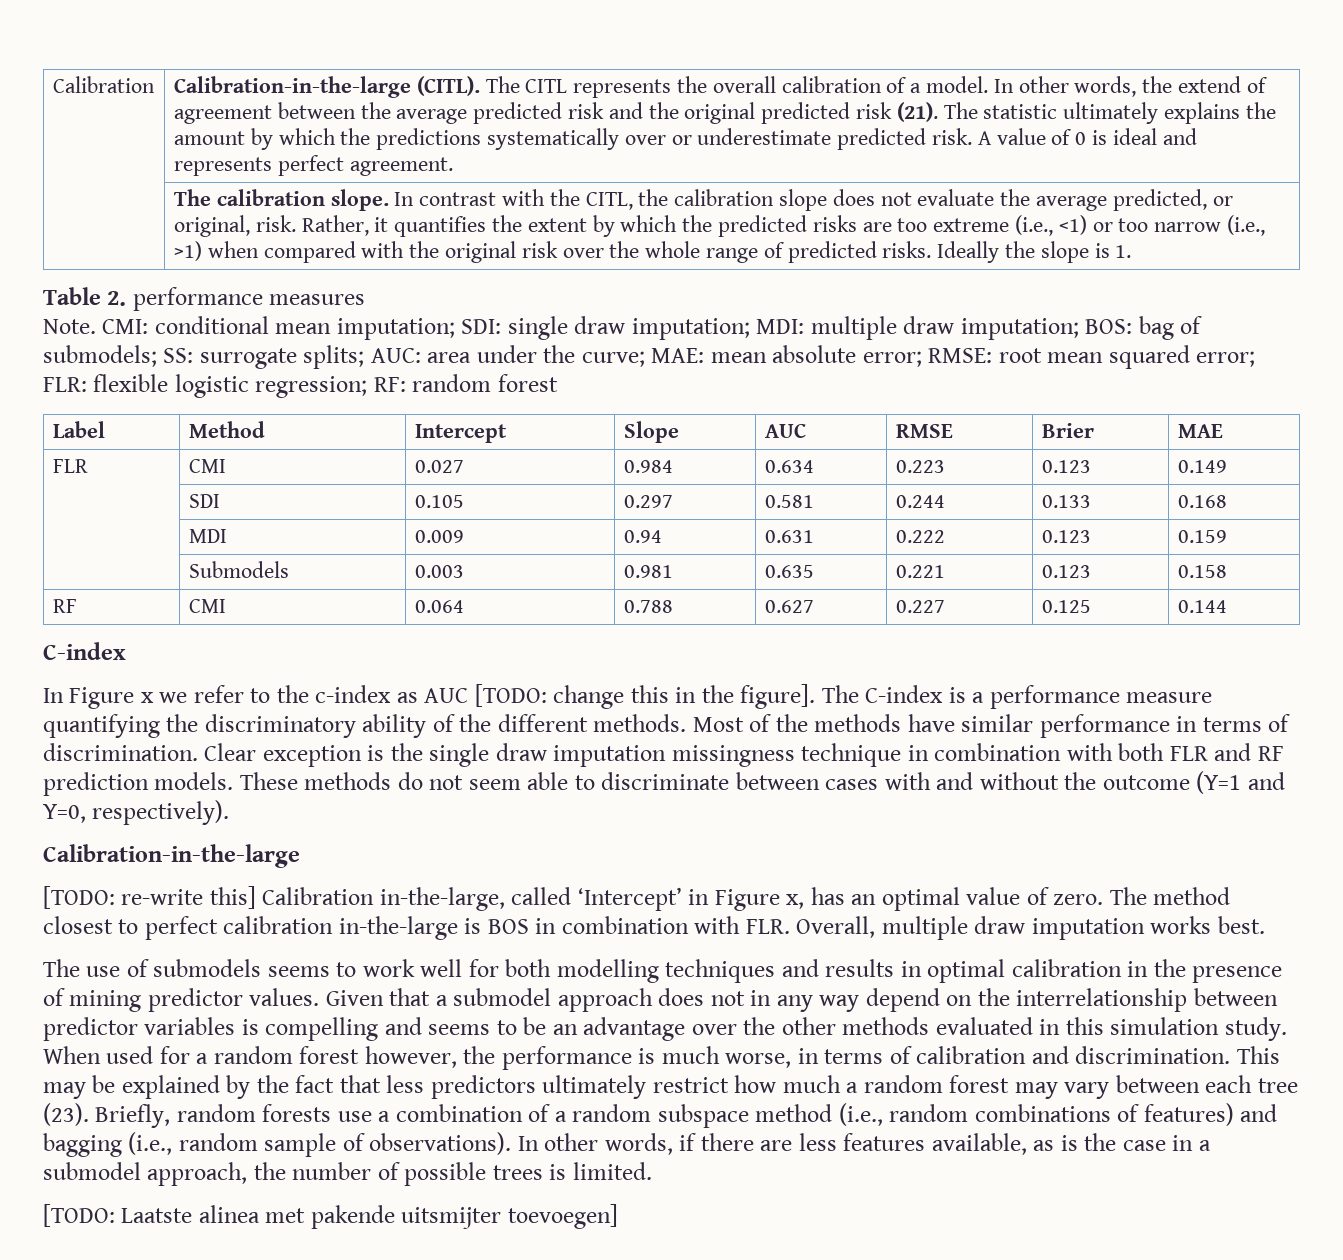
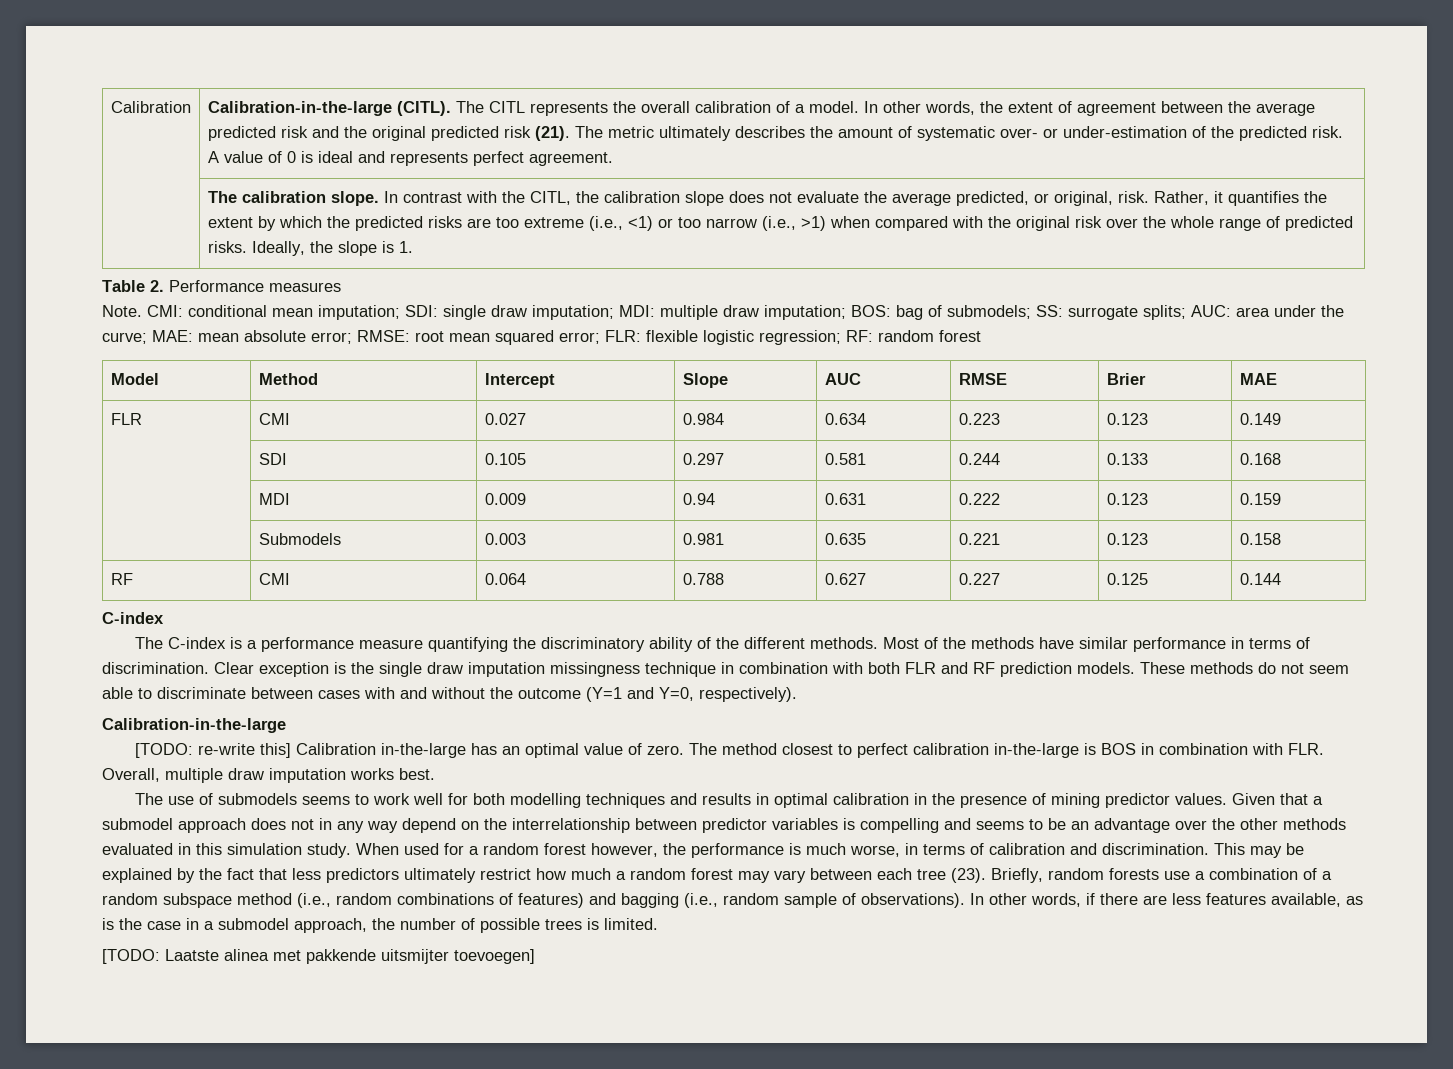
[1178,76,1242,93] extend -> [1007,102,1053,113] extent
[983,102,1276,124] [173,128,832,150] statistic ultimately explains the amount by which the predictions systematically over or underestimate -> [607,126,1234,141] metric ultimately describes the amount of systematic over- or under-estimation of the
[937,241,1000,263] Ideally -> [251,241,305,256] Ideally,
[132,287,263,311] performance -> [169,280,264,292] Performance
[52,421,105,438] Label -> [110,373,159,385] Model
[43,684,816,709] In Figure x we refer to the c-index as AUC [TODO: change this in the figure]. -> (164, 618) none
[379,887,805,911] in-the-large, called ‘Intercept’ in Figure x, -> [381,743,467,758] in-the-large
[310,1205,395,1229] pakende -> [306,949,376,964] pakkende

